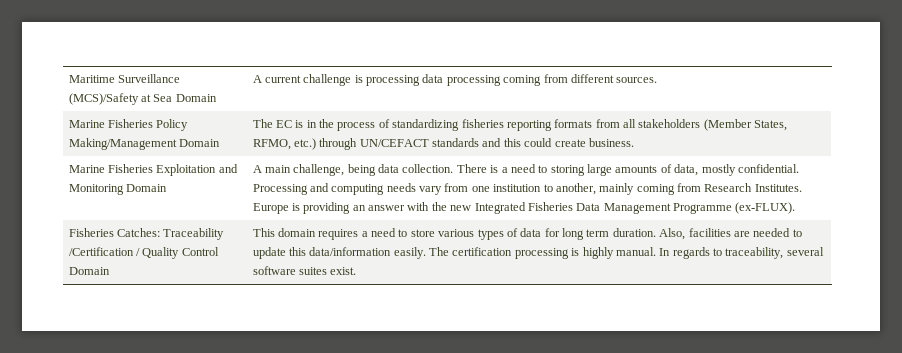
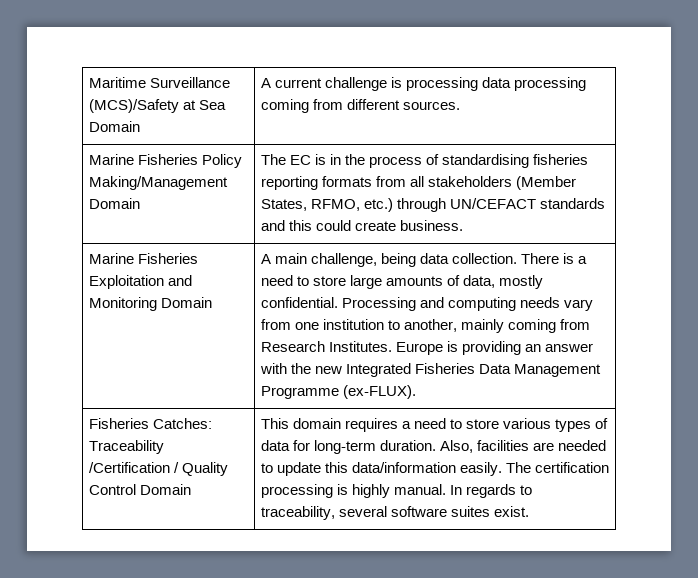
[392,119,460,131] standardizing -> [441,154,529,168] standardising
[550,165,585,176] storing -> [312,276,346,286] store
[562,228,610,240] long term -> [313,440,376,454] long-term

